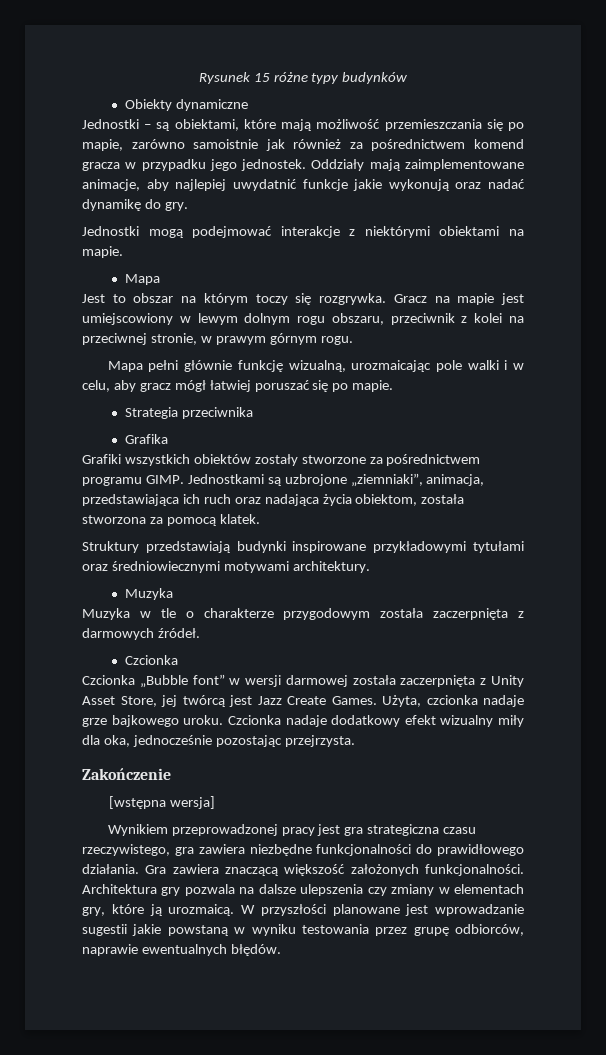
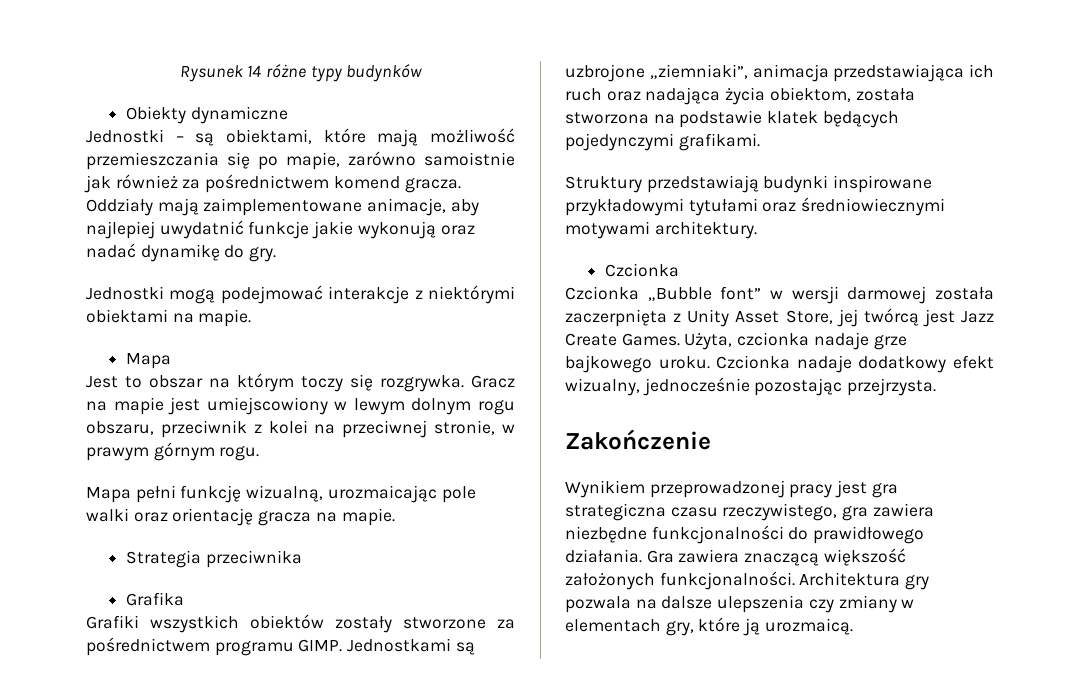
[253,73,270,82] 15 -> [247,65,262,77] 14
[82,159,307,171] gracza w przypadku jego jednostek. -> [404,178,461,193] gracza.
[184,360,233,372] głównie -> (176, 494) none
[504,360,524,370] [82,380,349,392] i w celu, aby gracz mógł łatwiej poruszać się po -> [133,508,337,526] oraz orientację gracza na
[426,474,485,486] animacja, -> [752,64,829,82] animacja
[149,514,260,526] za pomocą klatek. -> [653,110,899,128] [565,133,760,151] na podstawie klatek będących pojedynczymi grafikami.
[124,588,173,600] [82,608,524,620] [82,628,200,640] // Muzyka // Muzyka w tle o charakterze przygodowym została zaczerpnięta z darmowych źródeł. -> (757, 230) none
[440,715,524,727] [82,735,130,747] wizualny miły dla oka, -> [565,378,640,396] wizualny,
[108,796,215,809] // [wstępna wersja] -> (711, 439) none
[241,904,524,916] [82,924,524,936] [82,944,281,956] W przyszłości planowane jest wprowadzanie sugestii jakie powstaną w wyniku testowania przez grupę odbiorców, naprawie ewentualnych błędów. -> (853, 626) none

